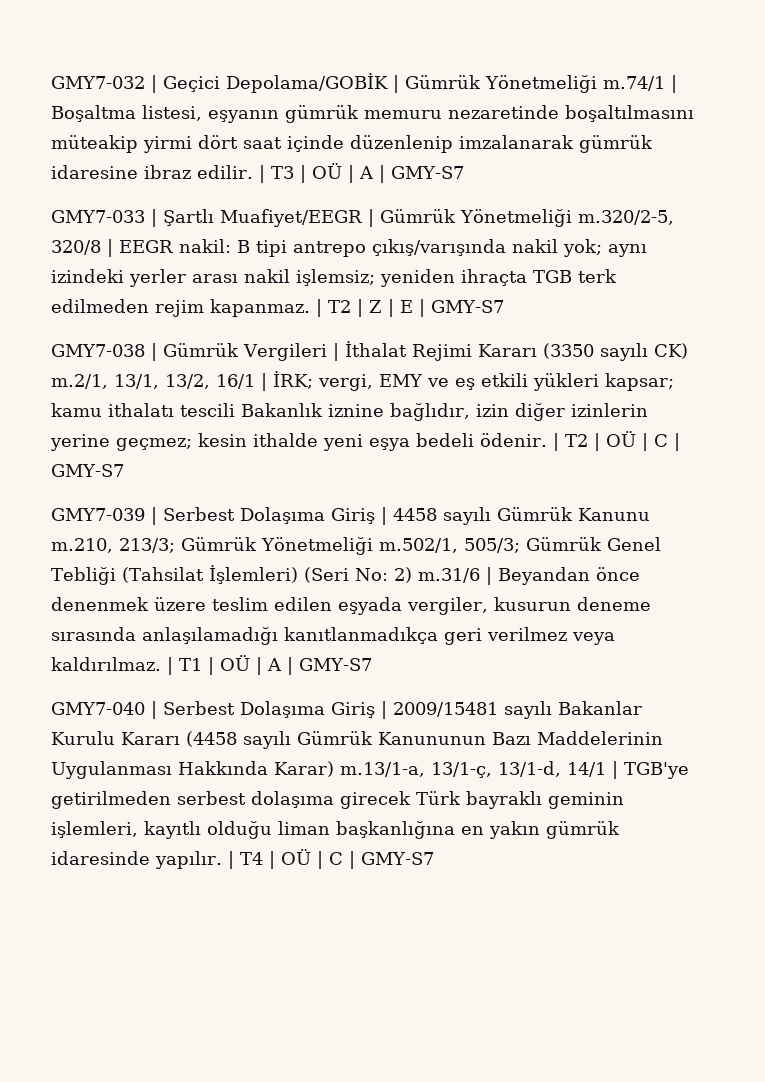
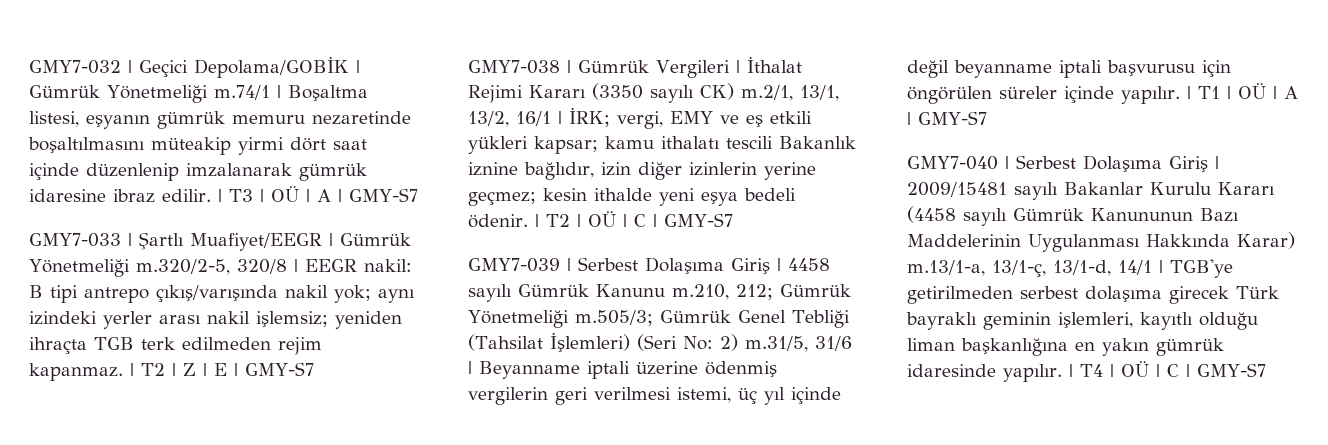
[119,537,520,555] 213/3; Gümrük Yönetmeliği m.502/1, 505/3; -> [736,284,851,300] [468,310,653,328] 212; Gümrük Yönetmeliği m.505/3;
[417,567,640,585] [51,597,651,615] [51,627,615,645] [51,657,161,671] m.31/6 | Beyandan önce denenmek üzere teslim edilen eşyada vergiler, kusurun deneme sırasında anlaşılamadığı kanıtlanmadıkça geri verilmez veya kaldırılmaz. -> [744,336,852,352] [468,361,777,379] [468,387,841,405] [907,60,1231,78] [907,86,1180,104] m.31/5, 31/6 | Beyanname iptali üzerine ödenmiş vergilerin geri verilmesi istemi, üç yıl içinde değil beyanname iptali başvurusu için öngörülen süreler içinde yapılır.

